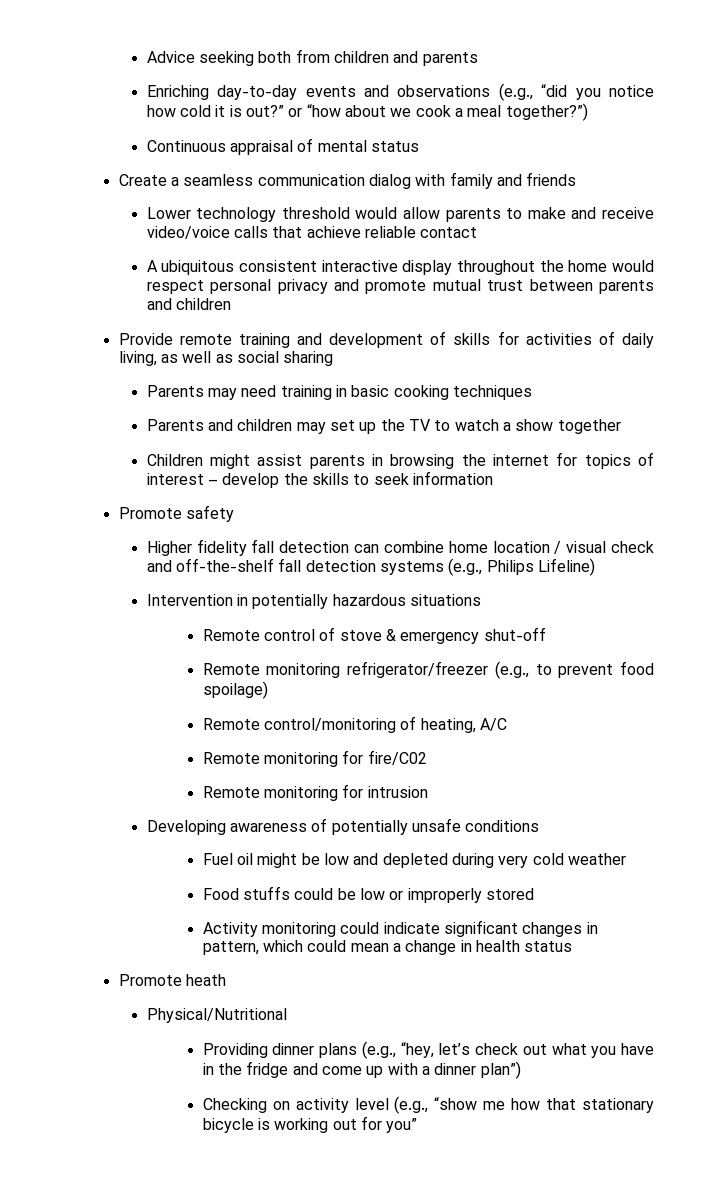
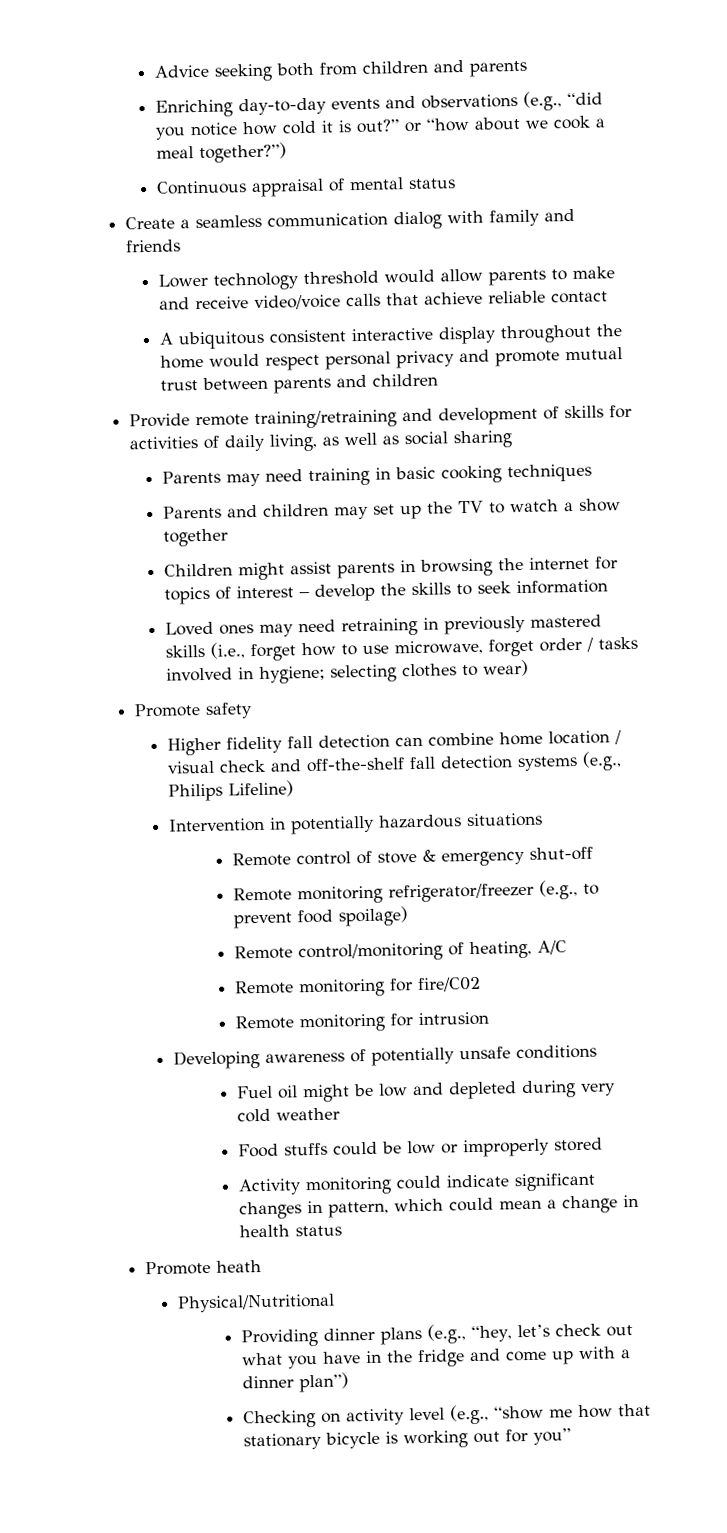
[238,333,290,348] training -> [253,409,397,430] training/retraining
(493, 478) none -> [164,614,602,637] [164,636,638,662] [165,659,529,684] // Loved ones may need retraining in previously mastered skills (i.e., forget how to use microwave, forget order / tasks involved in hygiene; selecting clothes to wear)

